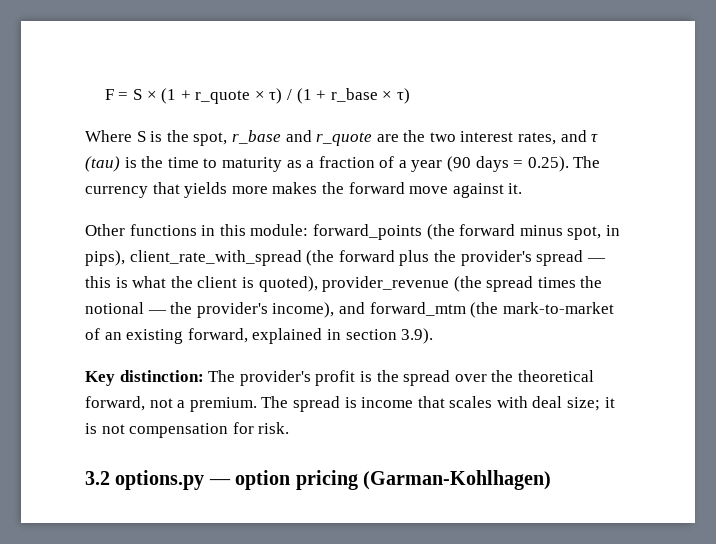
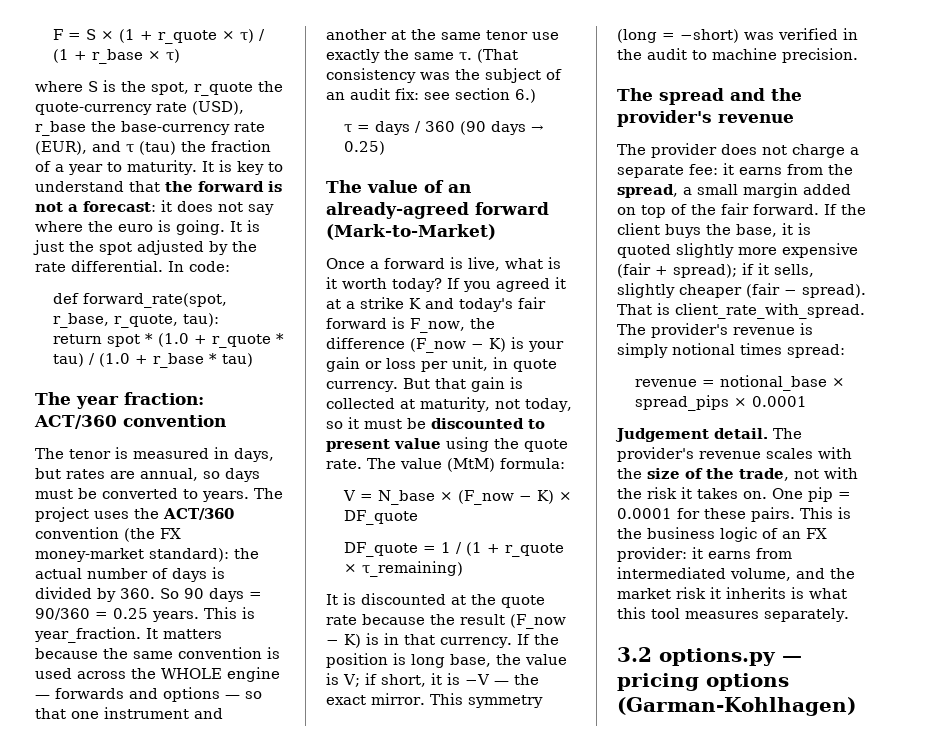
[85,130,132,142] Where -> [35,81,83,92] where
[231,130,599,146] [85,156,601,172] [85,182,523,198] [85,224,620,240] [85,250,606,266] [85,276,603,292] [85,302,614,318] [85,328,434,344] [85,370,594,386] [85,396,615,412] [85,422,290,438] r_base and r_quote are the two interest rates, and τ (tau) is the time to maturity as a fraction of a year (90 days = 0.25). The currency that yields more makes the forward move against it. // Other functions in this module: forward_points (the forward minus spot, in pips), client_rate_with_spread (the forward plus the provider's spread — this is what the client is quoted), provider_revenue (the spread times the notional — the provider's income), and forward_mtm (the mark-to-market of an existing forward, explained in section 3.9). // Key distinction: The provider's profit is the spread over the theoretical forward, not a premium. The spread is income that scales with deal size; it is not compensation for risk. -> [194,81,283,96] [35,101,244,115] [35,121,265,136] [35,140,271,155] [35,160,283,175] [35,181,282,192] [35,200,274,215] [35,220,260,235] [33,240,257,255] [35,260,230,272] [52,293,227,308] [52,313,219,328] [52,333,284,348] [52,353,253,368] [35,392,204,409] [34,415,226,429] [35,447,274,462] [35,468,260,482] [35,488,283,502] [35,507,234,522] [35,527,181,542] [35,548,259,562] [35,567,225,582] [35,587,262,602] [35,607,255,622] [34,627,222,643] [35,647,280,659] [35,667,280,682] [35,687,262,702] [35,707,223,719] [326,29,559,40] [326,49,518,63] [326,68,562,83] [326,88,536,103] [343,121,544,135] [343,141,385,155] [326,180,471,193] [326,202,549,219] [326,224,496,240] [326,257,561,271] [326,277,566,292] [326,297,546,312] [326,317,495,333] [326,337,564,353] [326,357,557,372] [326,377,523,392] [326,397,572,412] [326,417,545,429] [326,437,568,452] [326,458,565,472] [342,490,572,505] [343,510,418,525] [343,542,564,557] [343,561,463,577] [326,593,545,608] [326,614,566,629] [326,633,559,648] [326,653,567,668] [326,673,539,687] [326,693,543,708] [617,28,858,43] [617,48,858,63] [617,88,802,105] [617,110,794,127] [617,143,859,158] [617,163,853,178] [617,183,851,198] [617,203,866,218] [617,223,811,238] [617,243,858,258] [617,263,814,278] [617,283,866,298] [617,303,865,319] [617,323,813,338] [617,343,845,358] [634,375,845,391] [634,395,807,411] [615,428,802,442] [617,447,852,462] [617,467,858,481] [617,487,851,502] [617,507,851,522] [617,527,827,542] [617,547,792,562] [617,567,855,581] [617,587,847,599] [617,607,849,622] r_quote the quote-currency rate (USD), r_base the base-currency rate (EUR), and τ (tau) the fraction of a year to maturity. It is key to understand that the forward is not a forecast: it does not say where the euro is going. It is just the spot adjusted by the rate differential. In code: // def forward_rate(spot, r_base, r_quote, tau): // return spot * (1.0 + r_quote * tau) / (1.0 + r_base * tau) // The year fraction: ACT/360 convention // The tenor is measured in days, but rates are annual, so days must be converted to years. The project uses the ACT/360 convention (the FX money-market standard): the actual number of days is divided by 360. So 90 days = 90/360 = 0.25 years. This is year_fraction. It matters because the same convention is used across the WHOLE engine — forwards and options — so that one instrument and another at the same tenor use exactly the same τ. (That consistency was the subject of an audit fix: see section 6.) // τ = days / 360 (90 days → 0.25) // The value of an already-agreed forward (Mark-to-Market) // Once a forward is live, what is it worth today? If you agreed it at a strike K and today's fair forward is F_now, the difference (F_now − K) is your gain or loss per unit, in quote currency. But that gain is collected at maturity, not today, so it must be discounted to present value using the quote rate. The value (MtM) formula: // V = N_base × (F_now − K) × DF_quote // DF_quote = 1 / (1 + r_quote × τ_remaining) // It is discounted at the quote rate because the result (F_now − K) is in that currency. If the position is long base, the value is V; if short, it is −V — the exact mirror. This symmetry (long = −short) was verified in the audit to machine precision. // The spread and the provider's revenue // The provider does not charge a separate fee: it earns from the spread, a small margin added on top of the fair forward. If the client buys the base, it is quoted slightly more expensive (fair + spread); if it sells, slightly cheaper (fair − spread). That is client_rate_with_spread. The provider's revenue is simply notional times spread: // revenue = notional_base × spread_pips × 0.0001 // Judgement detail. The provider's revenue scales with the size of the trade, not with the risk it takes on. One pip = 0.0001 for these pairs. This is the business logic of an FX provider: it earns from intermediated volume, and the market risk it inherits is what this tool measures separately.
[235,470,358,490] option pricing -> [617,673,789,691] pricing options

